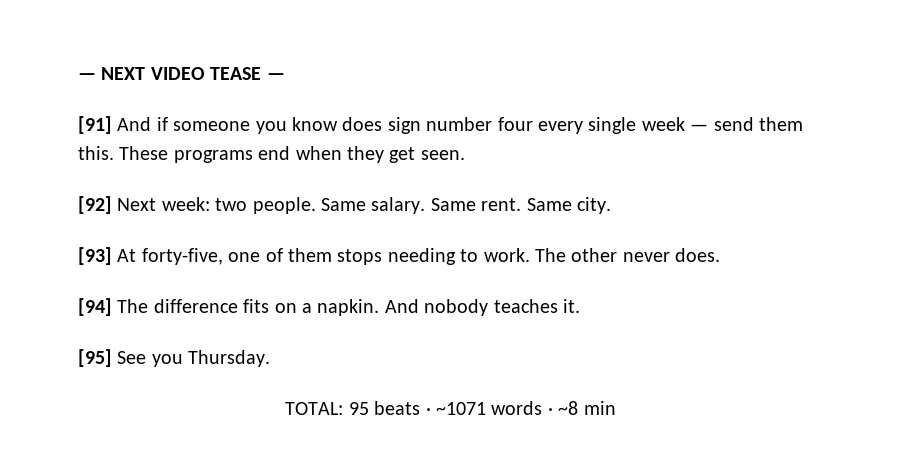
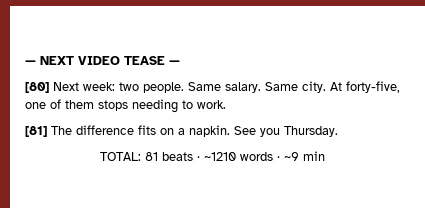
[78,116,803,134] [78,146,465,163] [78,196,112,214] [91] And if someone you know does sign number four every single week — send them this. These programs end when they get seen. // [92] -> [25,82,49,93] [80]
[481,198,572,211] rent. Same -> (298, 86) none
[78,247,112,265] // [93] -> (326, 87) none
[535,248,721,262] [78,298,112,316] The other never does. // [94] -> [25,126,47,137] // [81]
[384,299,580,316] [78,349,112,367] And nobody teaches it. // [95] -> (230, 131) none
[348,402,369,415] 95 -> [145,152,158,161] 81
[435,402,486,415] ~1071 -> [204,152,236,161] ~1210
[558,401,579,415] ~8 -> [284,152,299,161] ~9

